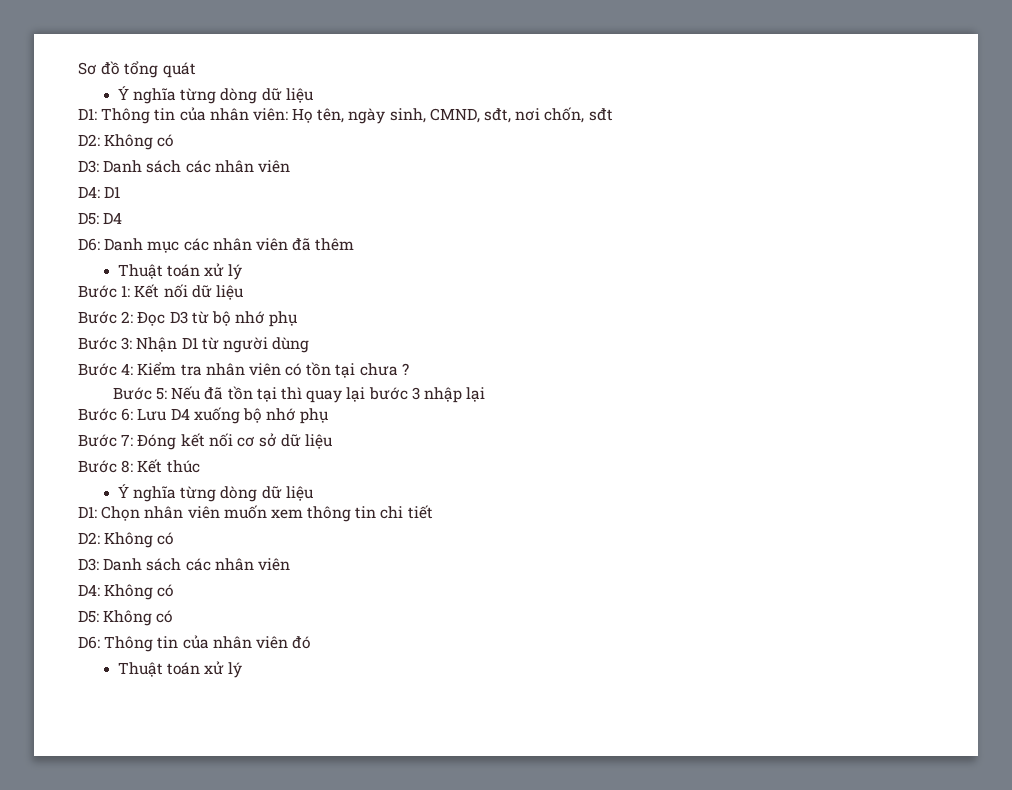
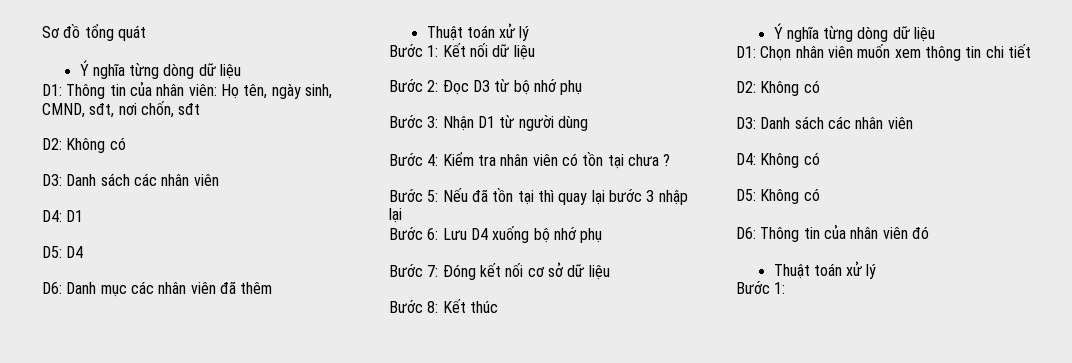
(243, 670) none -> [736,281,786,294] // Bước 1:

